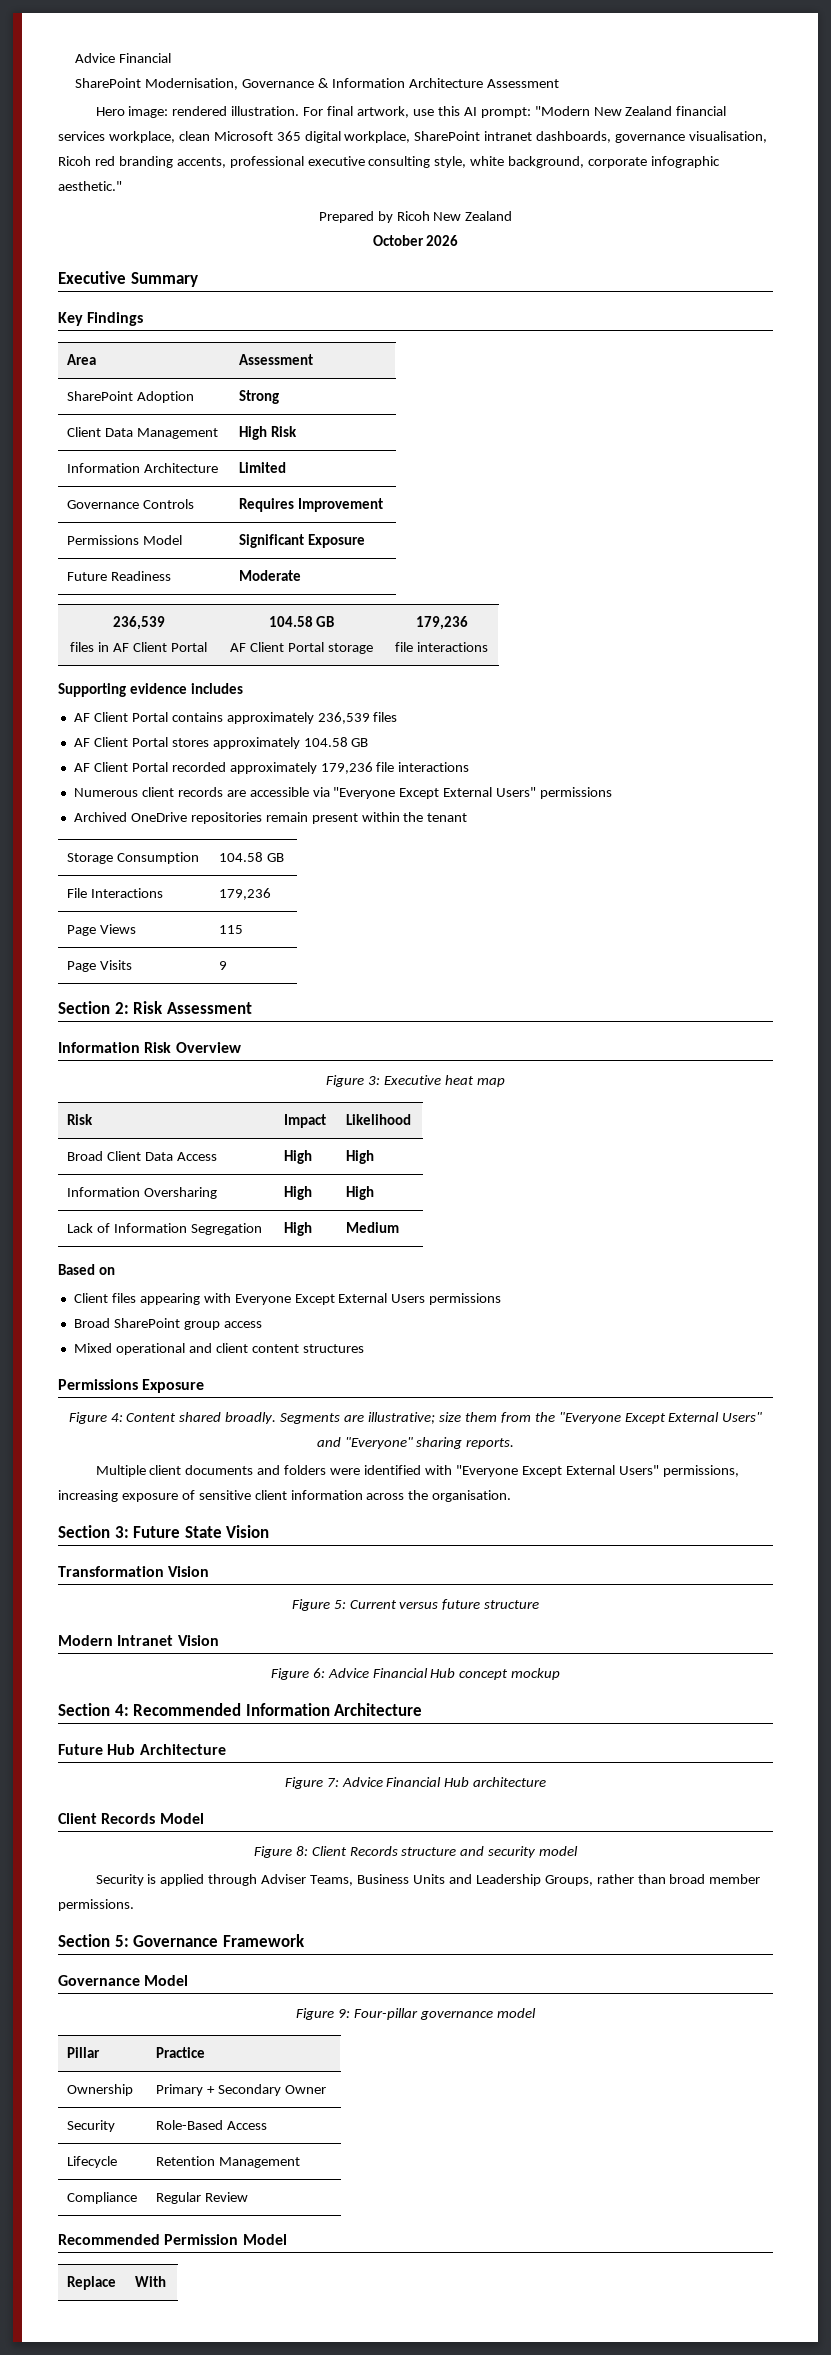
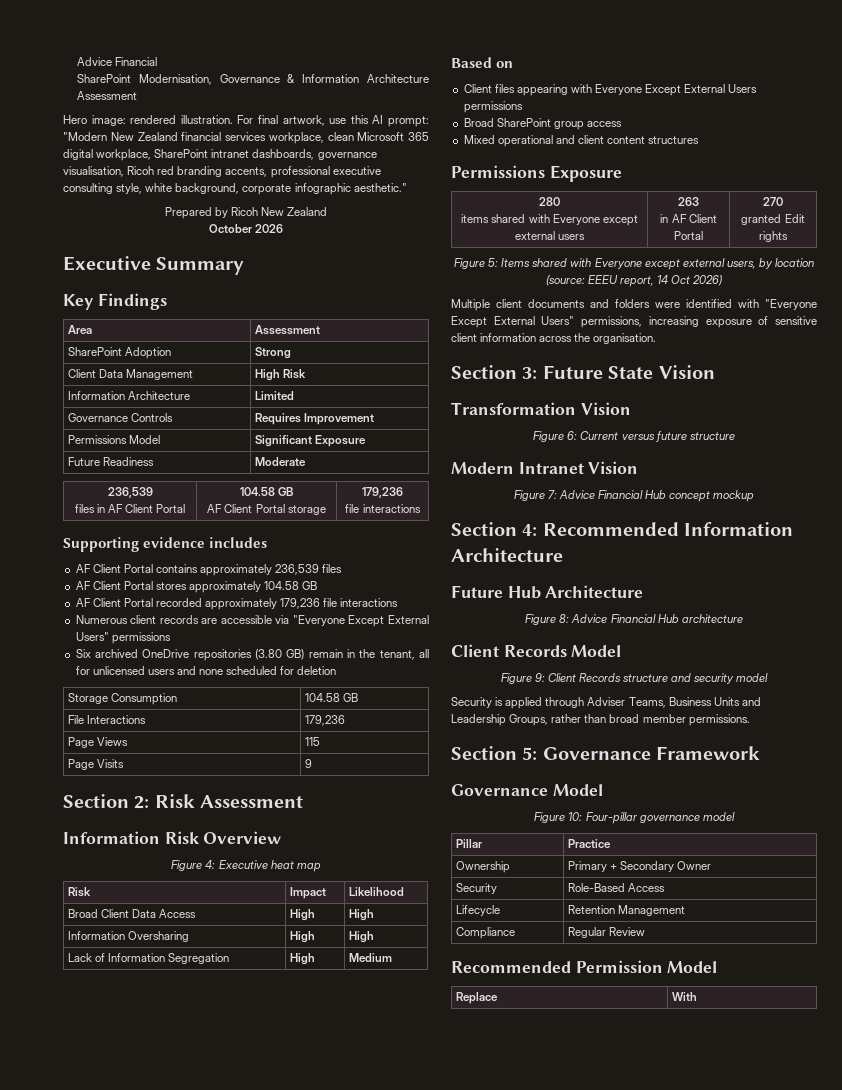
[73,812,468,824] Archived OneDrive repositories remain present within the tenant -> [75,649,429,661] [75,666,337,675] Six archived OneDrive repositories (3.80 GB) remain in the tenant, all for unlicensed users and none scheduled for deletion
[368,1076,381,1085] 3: -> [205,860,216,869] 4:
[68,1412,763,1424] [316,1437,515,1449] // Figure 4: Content shared broadly. Segments are illustrative; size them from the "Everyone Except External Users" and "Everyone" sharing reports. -> [539,197,560,206] [461,214,638,226] [514,231,586,240] [678,197,699,206] [660,214,717,223] [674,231,703,240] [763,197,783,206] [741,214,805,225] [759,231,788,242] [453,258,815,270] [545,275,723,287] // 280 // items shared with Everyone except external users | 263 // in AF Client Portal | 270 // granted Edit rights // Figure 5: Items shared with Everyone except external users, by location (source: EEEU report, 14 Oct 2026)
[333,1600,346,1609] 5: -> [567,431,578,440] 6:
[312,1668,325,1678] 6: -> [547,490,557,499] 7:
[326,1778,339,1787] 7: -> [559,614,570,623] 8:
[295,1846,308,1856] 8: -> [534,673,545,682] 9:
[338,2009,351,2018] 9: -> [568,812,583,821] 10:

